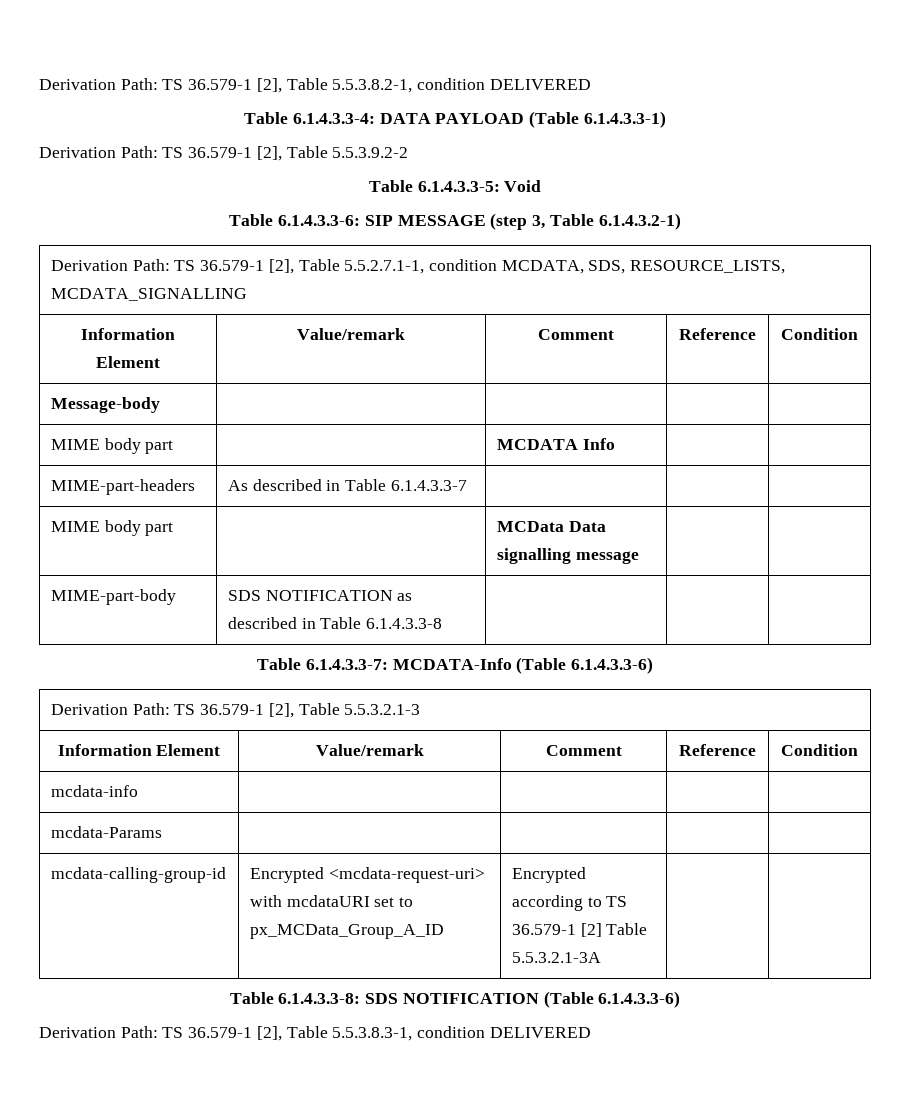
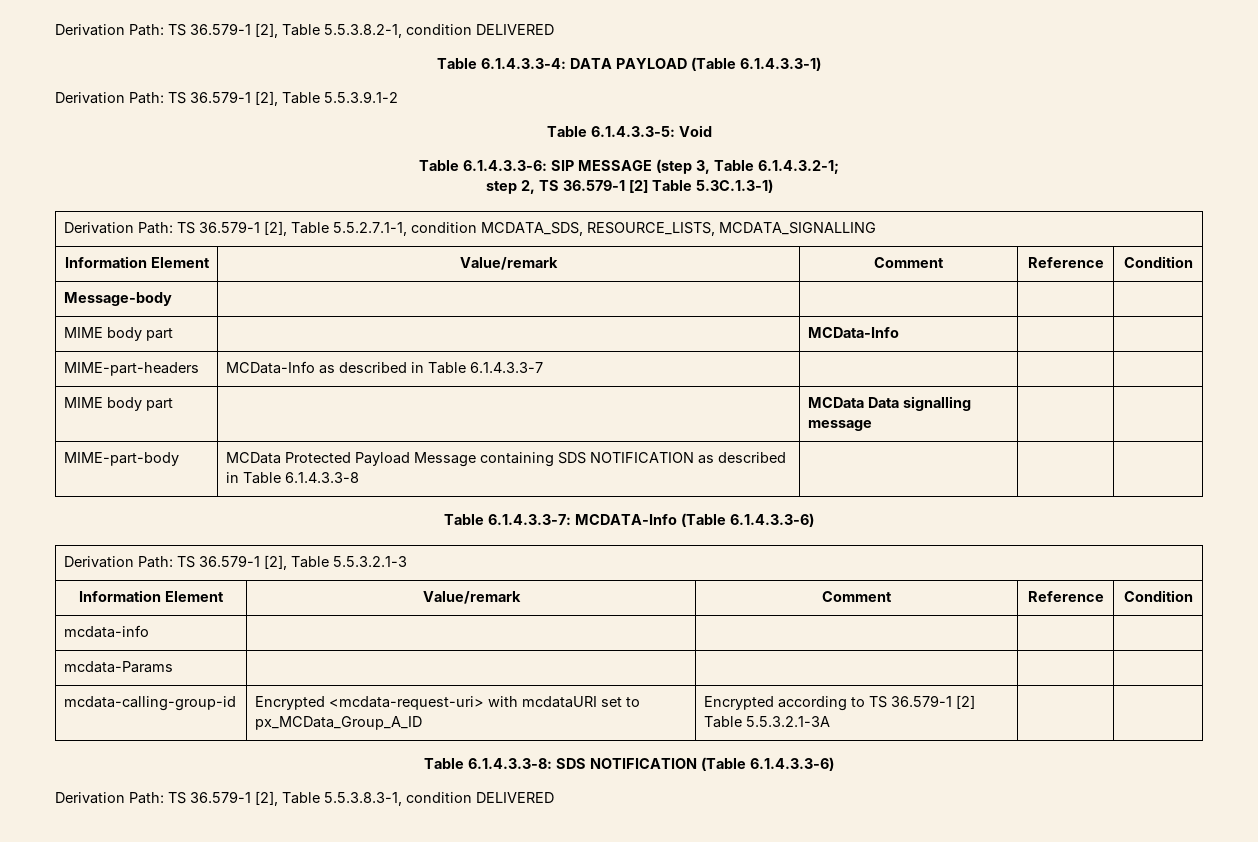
[332,147,409,158] 5.5.3.9.2-2 -> [324,91,398,103] 5.5.3.9.1-2
[598,213,681,230] 6.1.4.3.2-1) -> [758,160,839,174] [485,179,773,194] 6.1.4.3.2-1; // step 2, TS 36.579-1 [2] Table 5.3C.1.3-1)
[501,260,626,274] MCDATA, SDS, -> [481,222,584,236] MCDATA_SDS,
[496,438,615,450] MCDATA Info -> [808,327,900,338] MCData-Info
[227,480,248,491] As -> [226,361,336,374] MCData-Info as
(176, 597) none -> [226,452,555,467] MCData Protected Payload Message containing

